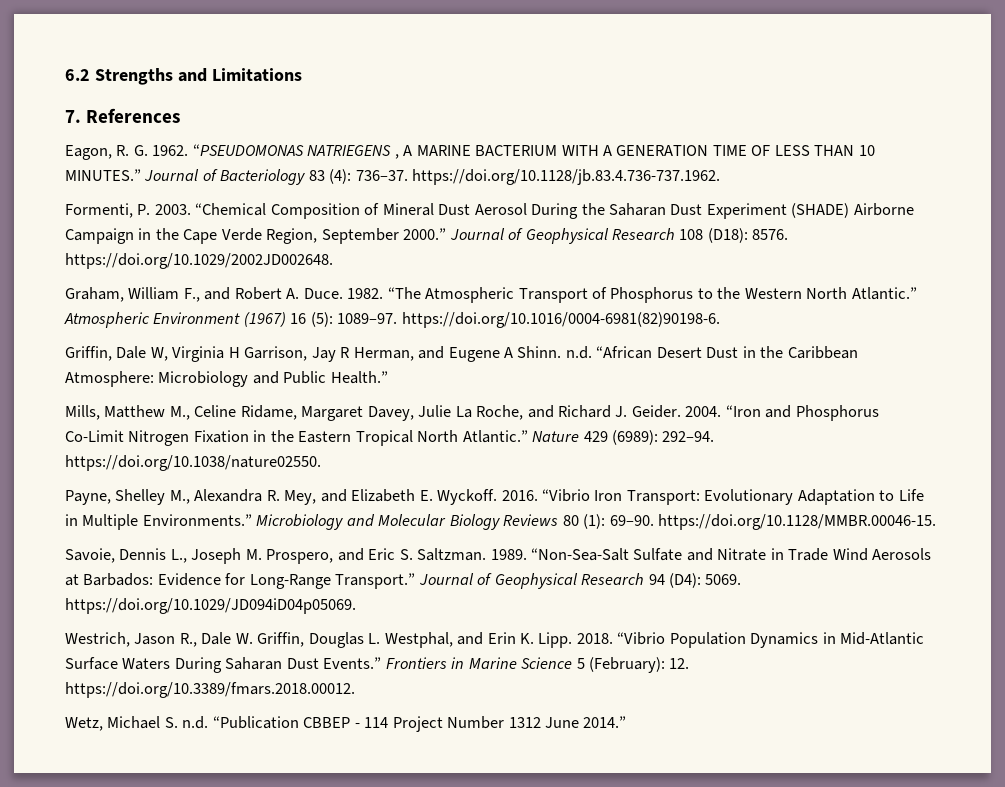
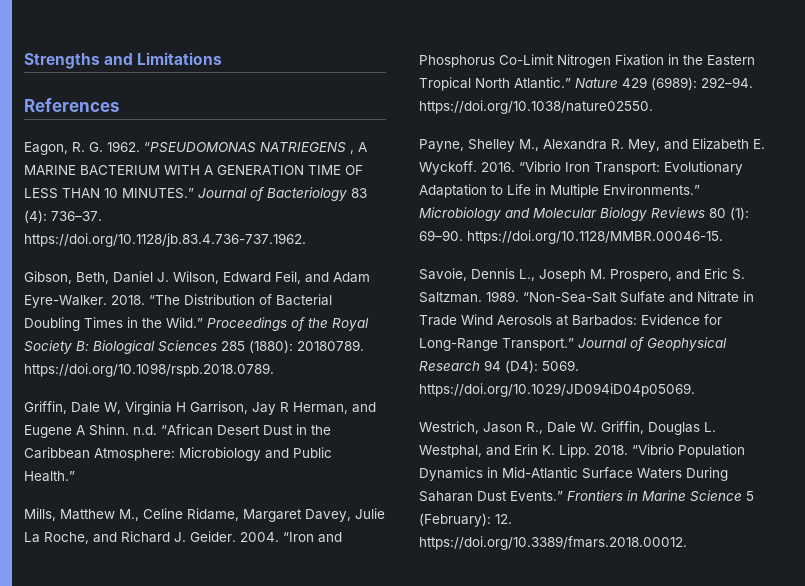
[65,69,90,81] 6.2 -> (24, 61) none
[65,110,81,123] 7. -> (223, 58) none
[65,203,914,219] [65,228,789,244] [65,253,333,269] [65,287,917,303] [64,312,720,328] Formenti, P. 2003. “Chemical Composition of Mineral Dust Aerosol During the Saharan Dust Experiment (SHADE) Airborne Campaign in the Cape Verde Region, September 2000.” Journal of Geophysical Research 108 (D18): 8576. https://doi.org/10.1029/2002JD002648. // Graham, William F., and Robert A. Duce. 1982. “The Atmospheric Transport of Phosphorus to the Western North Atlantic.” Atmospheric Environment (1967) 16 (5): 1089–97. https://doi.org/10.1016/0004-6981(82)90198-6. -> [24,271,370,284] [24,294,332,308] [24,317,369,331] [24,340,364,354] [24,363,274,377] Gibson, Beth, Daniel J. Wilson, Edward Feil, and Adam Eyre-Walker. 2018. “The Distribution of Bacterial Doubling Times in the Wild.” Proceedings of the Royal Society B: Biological Sciences 285 (1880): 20180789. https://doi.org/10.1098/rspb.2018.0789.
[65,716,627,732] // Wetz, Michael S. n.d. “Publication CBBEP - 114 Project Number 1312 June 2014.” -> (687, 543) none

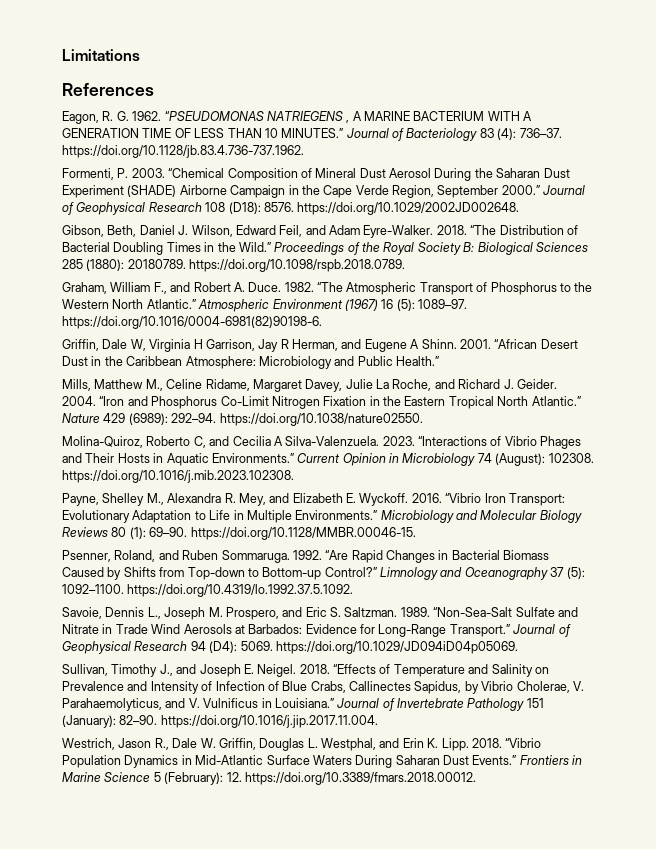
[24,53,134,69] Strengths and -> (62, 55) none
(306, 240) none -> [62,168,570,181] [62,185,586,198] [62,202,520,215] // Formenti, P. 2003. “Chemical Composition of Mineral Dust Aerosol During the Saharan Dust Experiment (SHADE) Airborne Campaign in the Cape Verde Region, September 2000.” Journal of Geophysical Research 108 (D18): 8576. https://doi.org/10.1029/2002JD002648.
(274, 370) none -> [62,282,593,295] [62,299,467,312] [62,316,322,329] // Graham, William F., and Robert A. Duce. 1982. “The Atmospheric Transport of Phosphorus to the Western North Atlantic.” Atmospheric Environment (1967) 16 (5): 1089–97. https://doi.org/10.1016/0004-6981(82)90198-6.
[133,425,157,435] n.d. -> [459,339,491,349] 2001.
(653, 107) none -> [62,436,582,449] [62,453,594,466] [62,470,294,483] // Molina-Quiroz, Roberto C, and Cecilia A Silva-Valenzuela. 2023. “Interactions of Vibrio Phages and Their Hosts in Aquatic Environments.” Current Opinion in Microbiology 74 (August): 102308. https://doi.org/10.1016/j.mib.2023.102308.
(723, 237) none -> [62,550,550,563] [62,567,585,580] [62,584,354,597] // Psenner, Roland, and Ruben Sommaruga. 1992. “Are Rapid Changes in Bacterial Biomass Caused by Shifts from Top-down to Bottom-up Control?” Limnology and Oceanography 37 (5): 1092–1100. https://doi.org/10.4319/lo.1992.37.5.1092.
(695, 390) none -> [62,664,549,677] [62,681,584,694] [62,698,544,711] [62,715,378,728] // Sullivan, Timothy J., and Joseph E. Neigel. 2018. “Effects of Temperature and Salinity on Prevalence and Intensity of Infection of Blue Crabs, Callinectes Sapidus, by Vibrio Cholerae, V. Parahaemolyticus, and V. Vulnificus in Louisiana.” Journal of Invertebrate Pathology 151 (January): 82–90. https://doi.org/10.1016/j.jip.2017.11.004.

